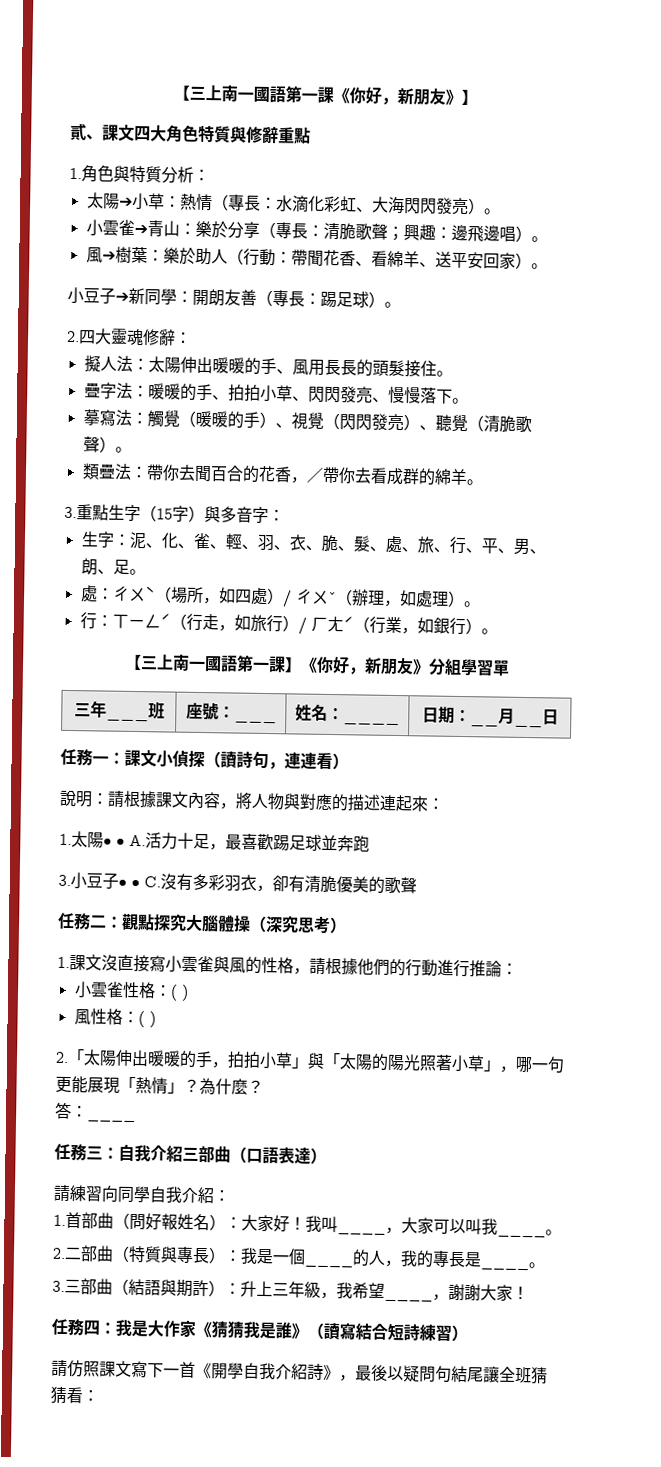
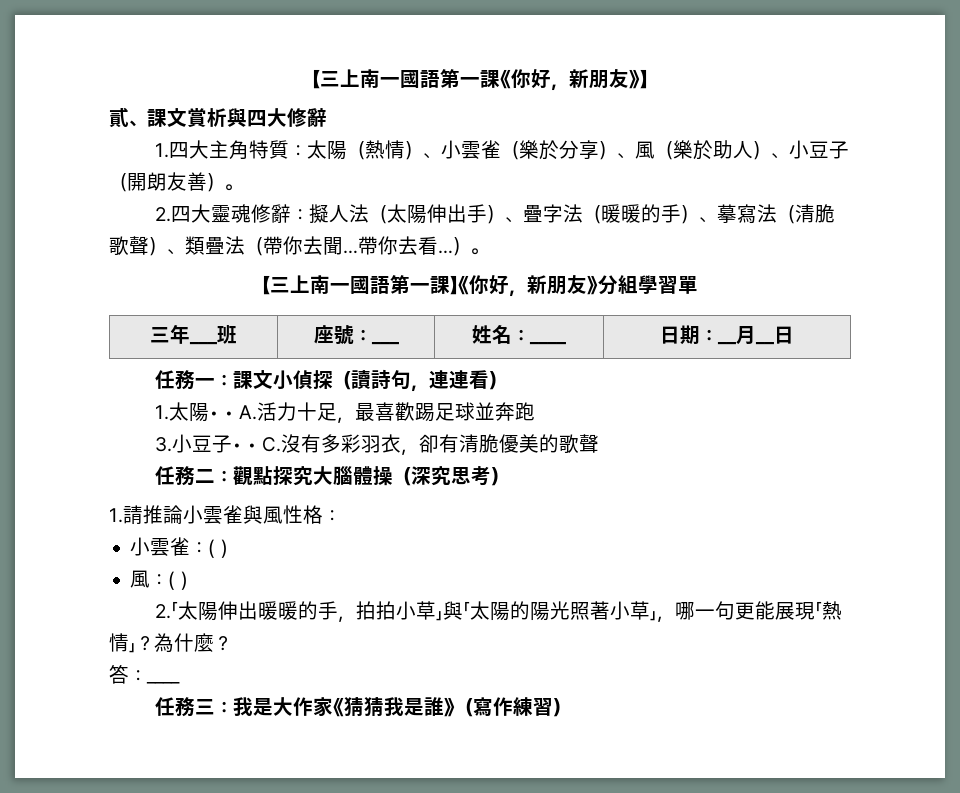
[134,124,311,145] [69,165,210,184] [86,192,501,216] [85,219,548,243] [85,246,548,270] [67,286,369,309] 四大角色特質與修辭重點 // 1.角色與特質分析： // 太陽➔小草：熱情（專長：水滴化彩虹、大海閃閃發亮）。 // 小雲雀➔青山：樂於分享（專長：清脆歌聲；興趣：邊飛邊唱）。 // 風➔樹葉：樂於助人（行動：帶聞花香、看綿羊、送平安回家）。 // 小豆子➔新同學：開朗友善（專長：踢足球 -> [187,108,327,128] [154,140,849,160] [109,172,207,192] 賞析與四大修辭 // 1.四大主角特質：太陽（熱情）、小雲雀（樂於分享）、風（樂於助人）、小豆子（開朗友善
[83,355,453,378] [83,382,469,405] [82,409,532,434] [82,436,132,453] [81,463,483,486] [64,504,285,524] [80,531,546,556] [80,558,146,576] [79,585,481,608] [79,612,466,636] // 擬人法：太陽伸出暖暖的手、風用長長的頭髮接住。 // 疊字法：暖暖的手、拍拍小草、閃閃發亮、慢慢落下。 // 摹寫法：觸覺（暖暖的手）、視覺（閃閃發亮）、聽覺（清脆歌聲）。 // 類疊法：帶你去聞百合的花香，／帶你去看成群的綿羊。 // 3.重點生字（15字）與多音字： // 生字：泥、化、雀、輕、羽、衣、脆、髮、處、旅、行、平、男、朗、足。 // 處：ㄔㄨˋ（場所，如四處）/ ㄔㄨˇ（辦理，如處理）。 // 行：ㄒㄧㄥˊ（行走，如旅行）/ ㄏㄤˊ（行業，如銀行 -> [308,204,835,224] [109,236,453,256] 擬人法（太陽伸出手）、疊字法（暖暖的手）、摹寫法（清脆歌聲）、類疊法（帶你去聞…帶你去看…
[59,789,445,812] // 說明：請根據課文內容，將人物與對應的描述連起來： -> (507, 380) none
[69,954,502,978] 課文沒直接寫小雲雀與風的性格，請根據他們的行動進行推論 -> [123,505,323,525] 請推論小雲雀與風性格
[121,981,156,999] 性格 -> (191, 546) none
[89,1008,123,1025] 性格 -> (151, 579) none
[118,1143,327,1165] [53,1184,230,1204] [53,1211,562,1238] [52,1245,545,1271] [52,1278,529,1302] [51,1318,116,1336] 自我介紹三部曲（口語表達） // 請練習向同學自我介紹： // 1.首部曲（問好報姓名）：大家好！我叫____，大家可以叫我____。 // 2.二部曲（特質與專長）：我是一個____的人，我的專長是____。 // 3.三部曲（結語與期許）：升上三年級，我希望____，謝謝大家！ // 任務四： -> (233, 707) none
[323,1322,420,1341] 讀寫結合短詩 -> [472,697,513,716] 寫作
[51,1359,548,1385] [50,1386,99,1405] // 請仿照課文寫下一首《開學自我介紹詩》，最後以疑問句結尾讓全班猜猜看： -> (571, 707) none

